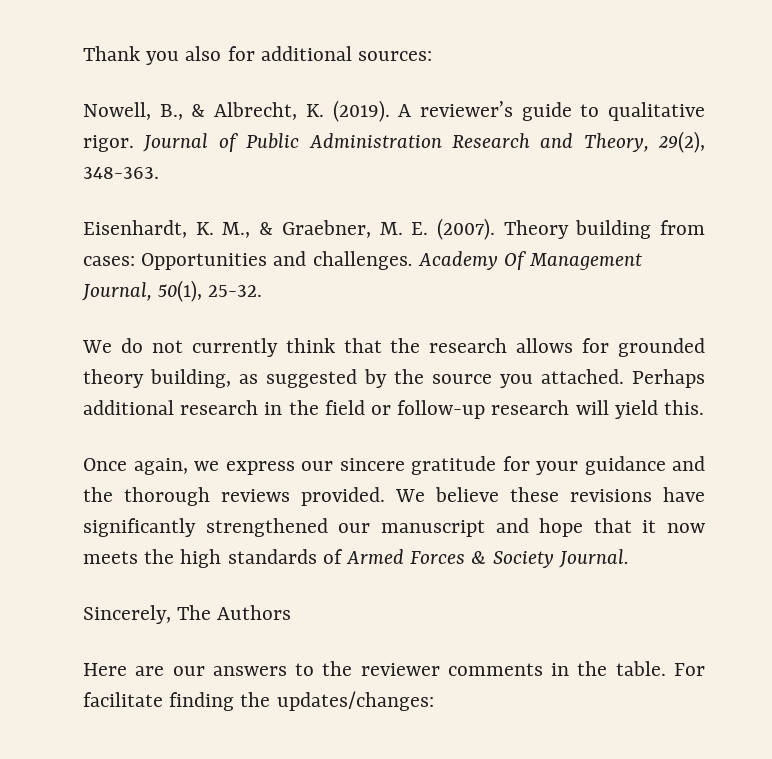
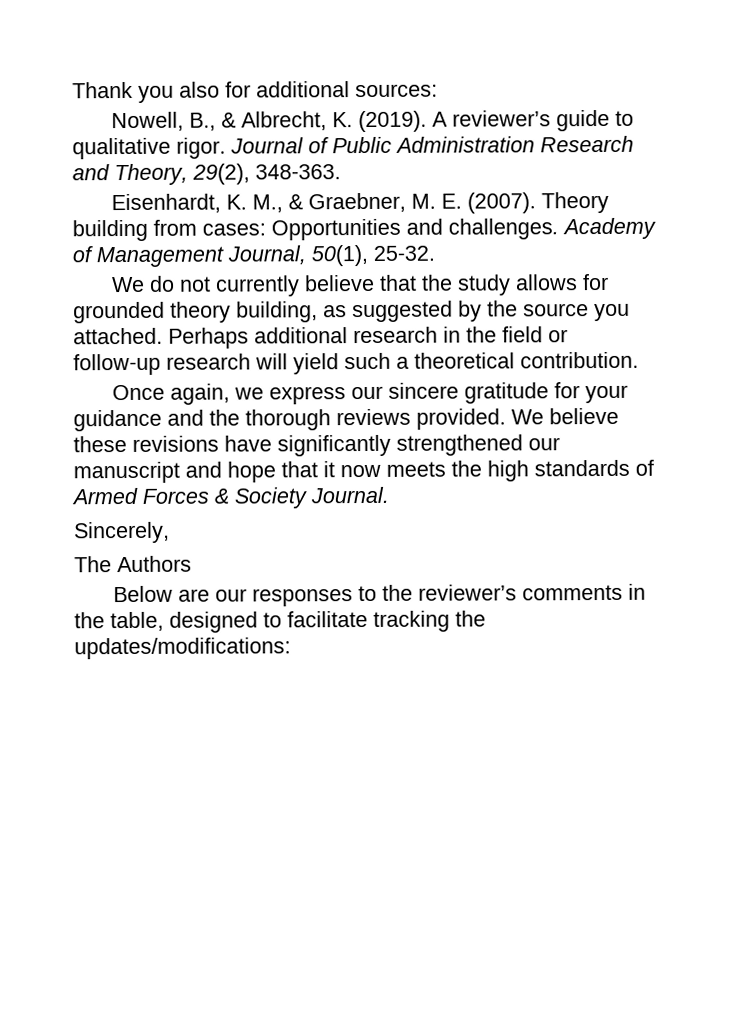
[504,251,527,270] Of -> [72,246,93,263] of
[285,338,335,353] think -> [304,274,376,292] believe
[429,338,508,353] research -> [457,274,512,296] study
[664,400,705,415] this. -> [344,351,639,370] such a theoretical contribution.
(171, 614) none -> (170, 532) //
[83,663,127,676] Here -> [113,585,174,603] Below
[212,666,287,676] answers -> [252,588,354,607] responses
[360,663,440,676] reviewer -> [418,584,518,601] reviewer’s
[615,661,705,676] [83,691,434,711] table. For facilitate finding the updates/changes: -> [110,610,486,633] [74,637,291,660] table, designed to facilitate tracking the updates/modifications:

